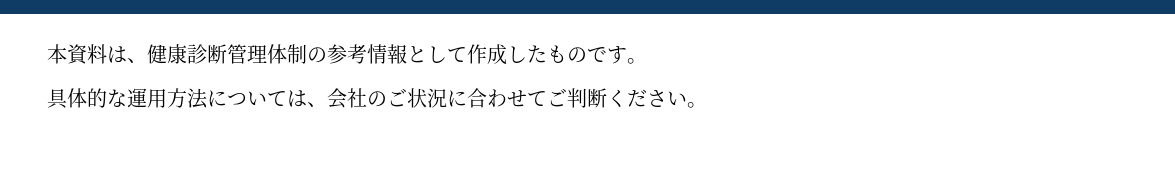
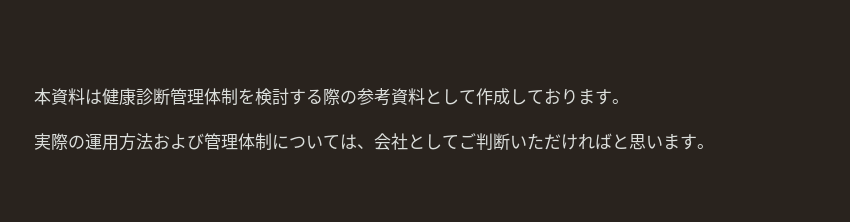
[127,58,147,63] 、 -> (102, 97) none
[307,44,407,64] の参考情報 -> [238,88,425,106] を検討する際の参考資料
[527,45,607,63] たもので -> [527,88,595,105] ておりま
[47,88,687,109] 具体的な運用方法については、会社のご状況に合わせてご判断ください -> [34,133,697,151] 実際の運用方法および管理体制については、会社としてご判断いただければと思います

